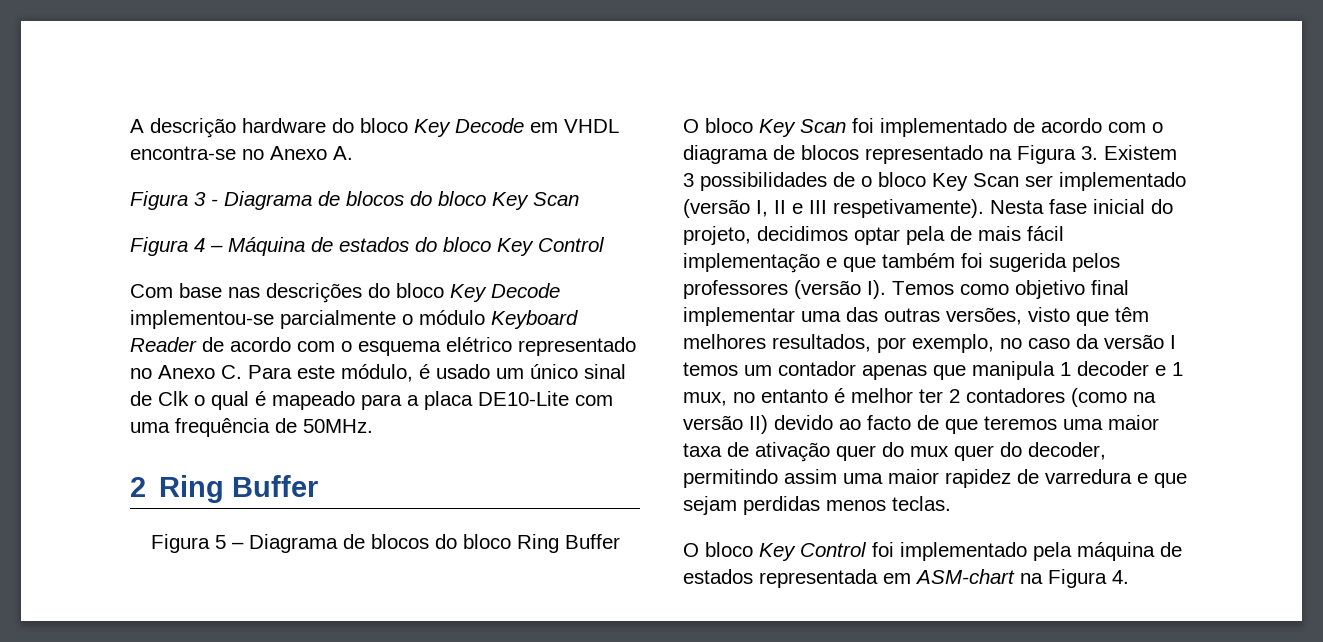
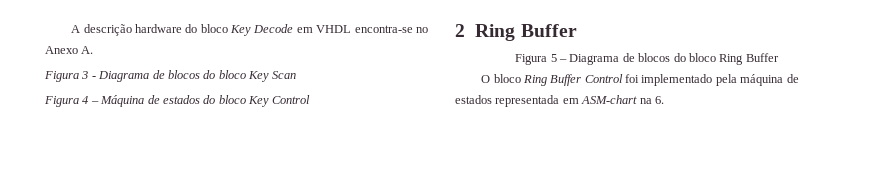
[130,283,560,303] [130,310,578,329] [130,337,636,356] [130,364,626,382] [130,391,613,410] [130,418,373,437] // Com base nas descrições do bloco Key Decode implementou-se parcialmente o módulo Keyboard Reader de acordo com o esquema elétrico representado no Anexo C. Para este módulo, é usado um único sinal de Clk o qual é mapeado para a placa DE10-Lite com uma frequência de 50MHz. -> (311, 99) none
[759,118,1163,137] [683,145,1177,164] [683,172,1186,191] [683,199,1173,218] [683,226,1064,245] [683,253,1120,273] [683,280,1129,299] [683,307,1149,326] [683,334,1176,353] [683,361,1183,380] [683,388,1156,407] [683,415,1159,434] [683,442,1106,462] [683,469,1187,488] [683,496,951,515] [683,542,796,561] Key Scan foi implementado de acordo com o diagrama de blocos representado na Figura 3. Existem 3 possibilidades de o bloco Key Scan ser implementado (versão I, II e III respetivamente). Nesta fase inicial do projeto, decidimos optar pela de mais fácil implementação e que também foi sugerida pelos professores (versão I). Temos como objetivo final implementar uma das outras versões, visto que têm melhores resultados, por exemplo, no caso da versão I temos um contador apenas que manipula 1 decoder e 1 mux, no entanto é melhor ter 2 contadores (como na versão II) devido ao facto de que teremos uma maior taxa de ativação quer do mux quer do decoder, permitindo assim uma maior rapidez de varredura e que sejam perdidas menos teclas. // O bloco Key -> [522,74,582,86] Ring Buffer
[1048,569,1129,588] Figura 4. -> [654,96,664,104] 6.

